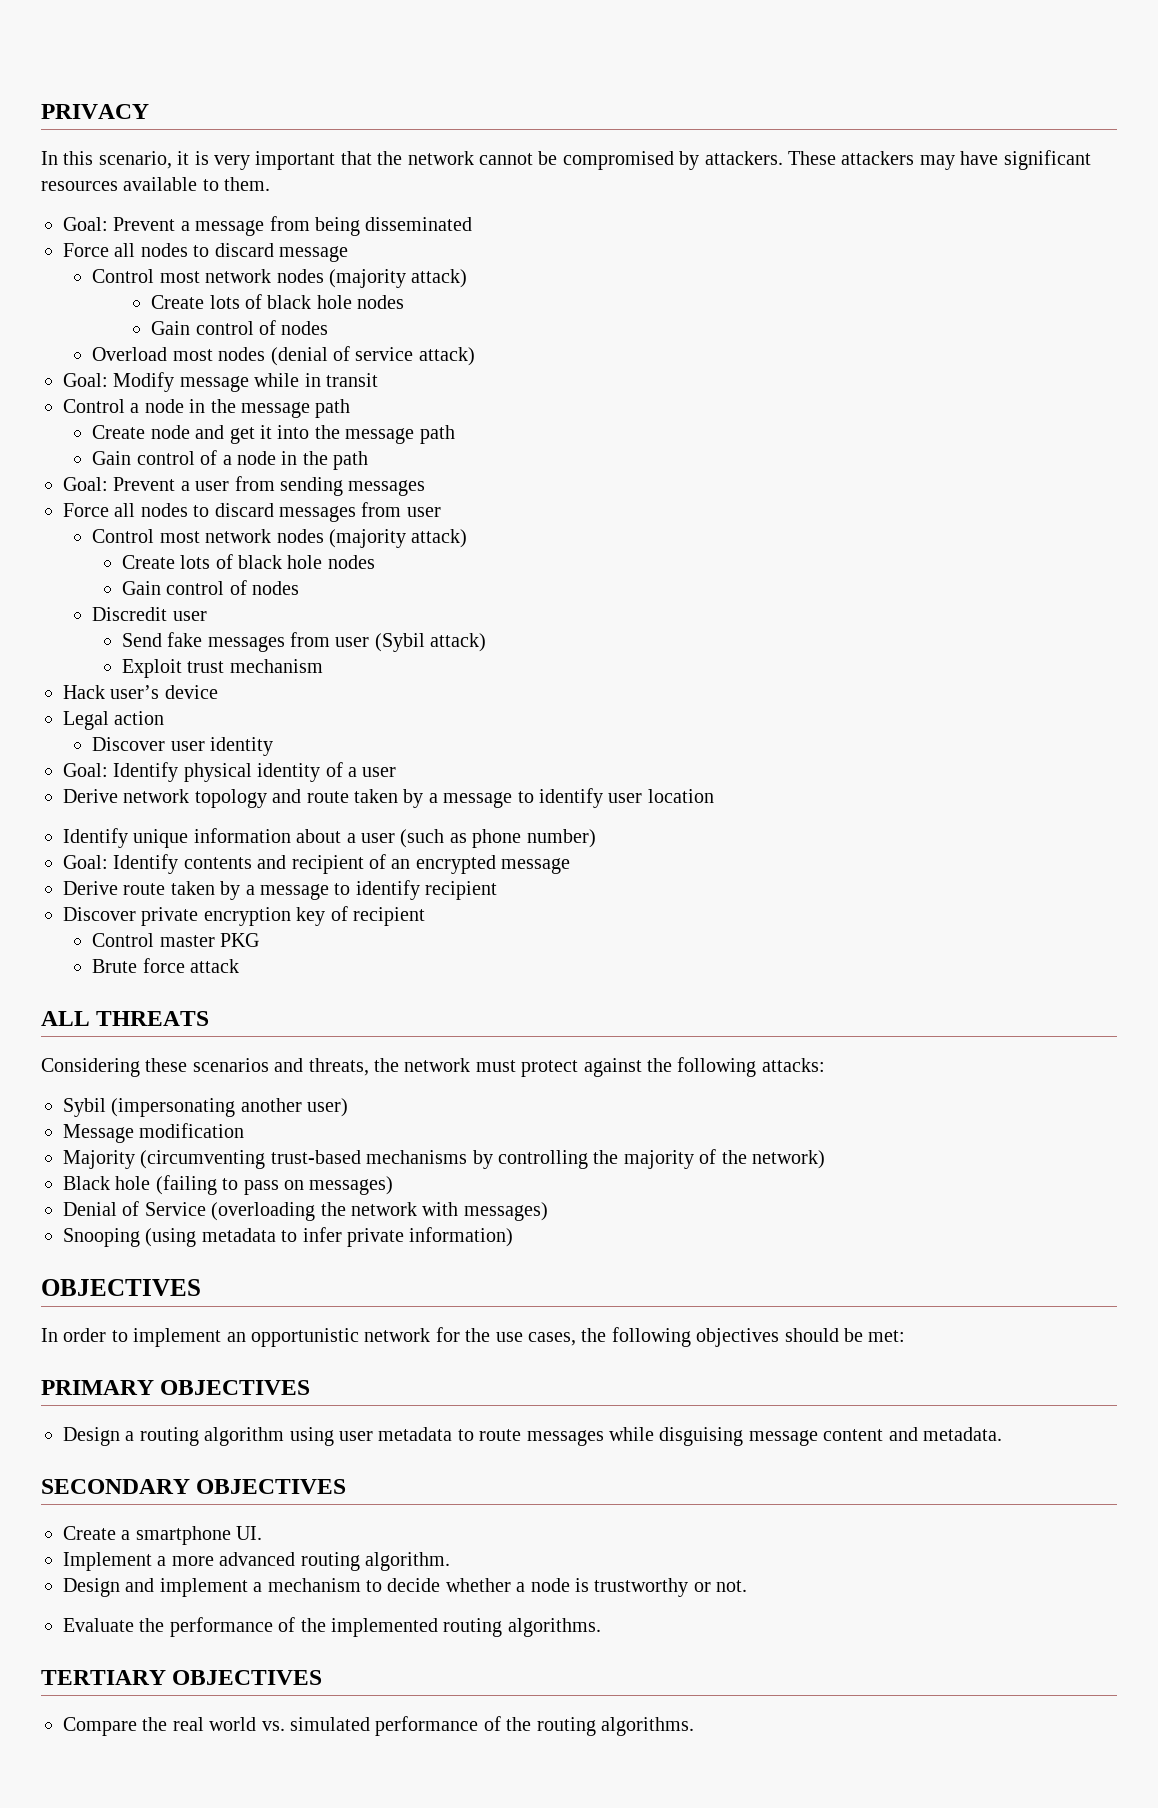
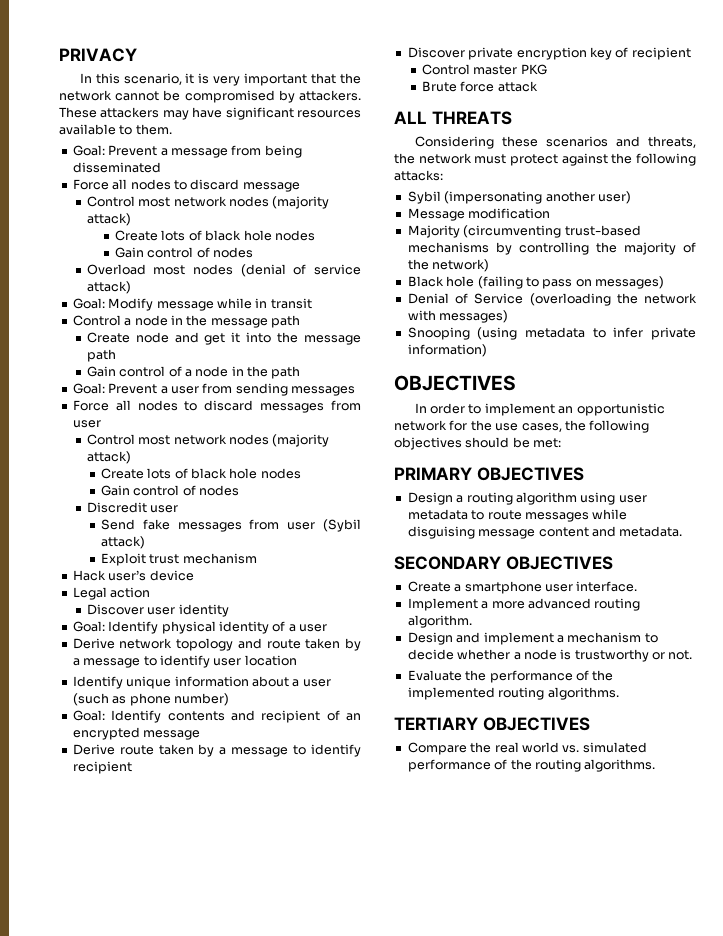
[236,1526,263,1540] UI. -> [544,581,638,592] user interface.

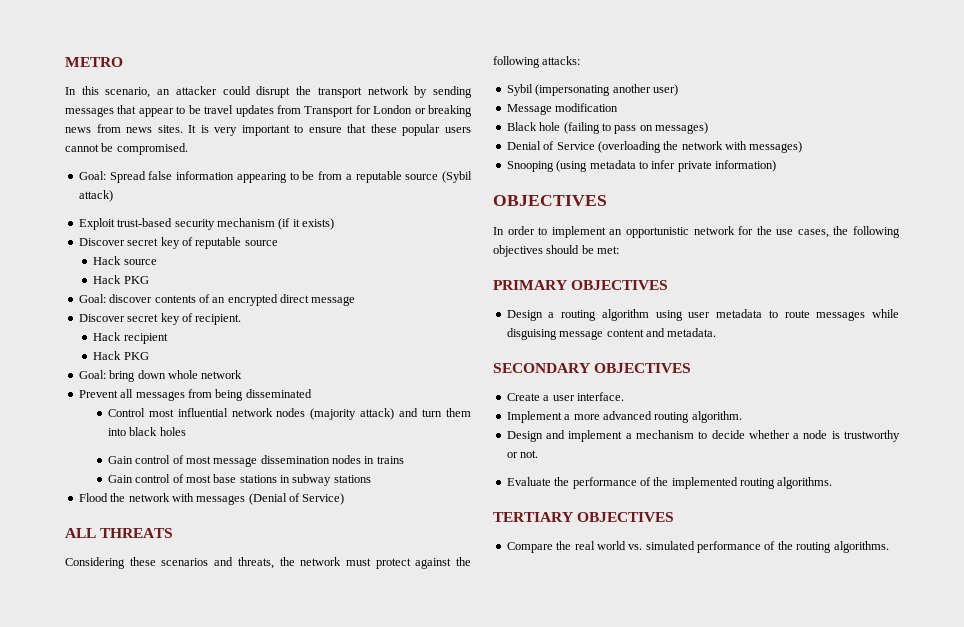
[59,48,137,62] PRIVACY -> [65,57,123,67] METRO
[185,73,361,86] [59,90,361,103] [59,107,361,120] [59,124,172,135] [72,145,302,158] [72,162,161,173] [72,179,300,192] [86,196,330,209] [86,213,131,226] [115,230,315,241] [115,247,254,258] [86,264,361,277] [86,281,131,294] [72,298,312,311] [72,315,300,328] [86,332,362,345] [86,349,116,362] [86,366,301,379] [72,383,355,396] [72,400,361,413] [72,420,101,428] [86,434,330,447] [86,451,131,464] [100,468,301,479] [100,485,240,496] [86,502,179,513] [100,519,361,532] [100,536,145,549] [100,553,257,566] [72,570,194,581] [72,587,151,600] [86,604,229,617] [72,621,327,634] [72,638,362,651] [72,655,297,668] [72,676,331,689] [72,693,229,706] [72,710,361,723] [72,727,201,740] [72,744,361,757] [72,761,132,774] [407,47,691,60] [421,64,547,75] [421,81,538,92] it is very important that the network cannot be compromised by attackers. These attackers may have significant resources available to them. // Goal: Prevent a message from being disseminated // Force all nodes to discard message // Control most network nodes (majority attack) // Create lots of black hole nodes // Gain control of nodes // Overload most nodes (denial of service attack) // Goal: Modify message while in transit // Control a node in the message path // Create node and get it into the message path // Gain control of a node in the path // Goal: Prevent a user from sending messages // Force all nodes to discard messages from user // Control most network nodes (majority attack) // Create lots of black hole nodes // Gain control of nodes // Discredit user // Send fake messages from user (Sybil attack) // Exploit trust mechanism // Hack user’s device // Legal action // Discover user identity // Goal: Identify physical identity of a user // Derive network topology and route taken by a message to identify user location // Identify unique information about a user (such as phone number) // Goal: Identify contents and recipient of an encrypted message // Derive route taken by a message to identify recipient // Discover private encryption key of recipient // Control master PKG // Brute force attack -> [157,86,472,98] [65,105,473,117] [65,124,472,136] [65,143,188,155] [78,171,472,183] [78,190,113,202] [78,218,334,230] [78,237,278,249] [93,256,157,265] [93,275,149,284] [78,294,356,306] [78,313,242,325] [93,332,168,344] [93,351,149,360] [78,370,243,382] [78,389,312,401] [107,408,471,420] [107,427,186,436] [107,455,404,467] [107,474,371,486] [78,493,345,505] an attacker could disrupt the transport network by sending messages that appear to be travel updates from Transport for London or breaking news from news sites. It is very important to ensure that these popular users cannot be compromised. // Goal: Spread false information appearing to be from a reputable source (Sybil attack) // Exploit trust-based security mechanism (if it exists) // Discover secret key of reputable source // Hack source // Hack PKG // Goal: discover contents of an encrypted direct message // Discover secret key of recipient. // Hack recipient // Hack PKG // Goal: bring down whole network // Prevent all messages from being disseminated // Control most influential network nodes (majority attack) and turn them into black holes // Gain control of most message dissemination nodes in trains // Gain control of most base stations in subway stations // Flood the network with messages (Denial of Service)
[407,225,641,238] [407,242,696,255] [407,259,490,272] // Majority (circumventing trust-based mechanisms by controlling the majority of the network) -> (619, 107) none
[464,581,542,594] smartphone -> (550, 398) none

